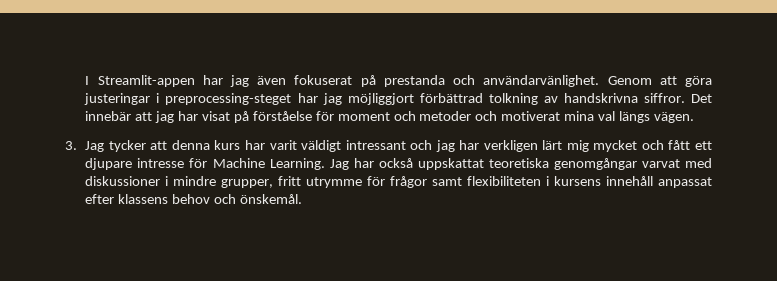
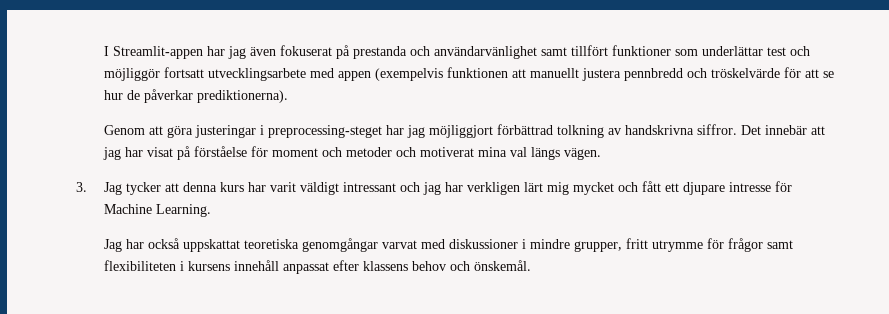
[483,75,600,87] användarvänlighet. -> [433,45,810,59] [103,67,834,81] [103,89,288,103] användarvänlighet samt tillfört funktioner som underlättar test och möjliggör fortsatt utvecklingsarbete med appen (exempelvis funktionen att manuellt justera pennbredd och tröskelvärde för att se hur de påverkar prediktionerna). //
(325, 164) none -> (211, 210) //

